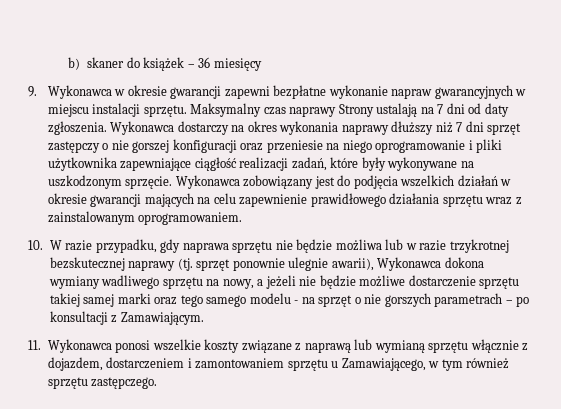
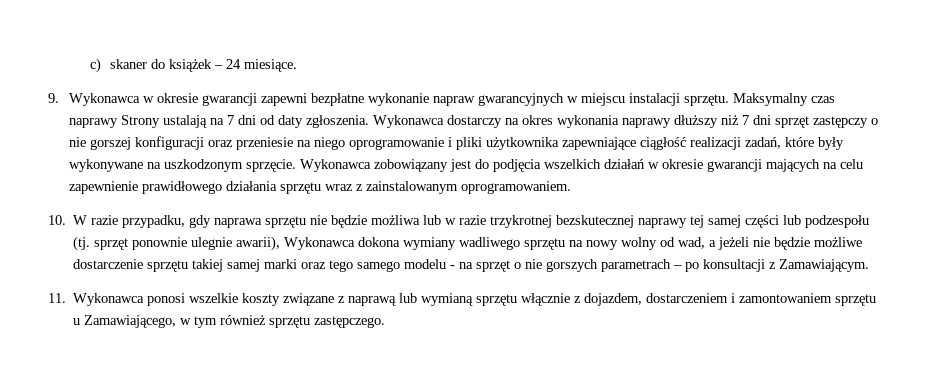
[67,57,80,70] b) -> [89,58,101,73] c)
[198,57,262,71] 36 miesięcy -> [226,59,298,72] 24 miesiące.
(176, 265) none -> [690,215,870,228] tej samej części lub podzespołu
[222,279,254,289] nowy, -> [586,237,706,250] nowy wolny od wad,

